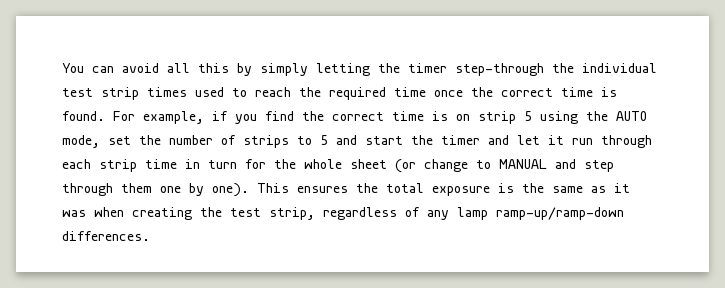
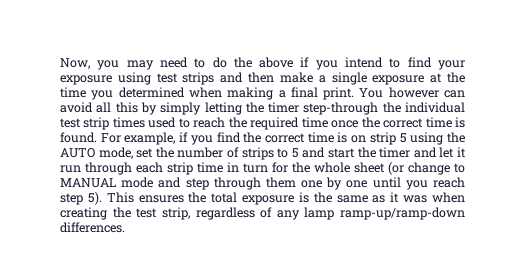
[62,63,84,73] You -> [60,57,466,70] [60,72,465,85] [60,87,439,100] Now, you may need to do the above if you intend to find your exposure using test strips and then make a single exposure at the time you determined when making a final print. You however
(547, 164) none -> [121,177,154,188] mode
[212,183,249,197] one). -> [346,177,466,190] [60,192,102,205] one until you reach step 5).

